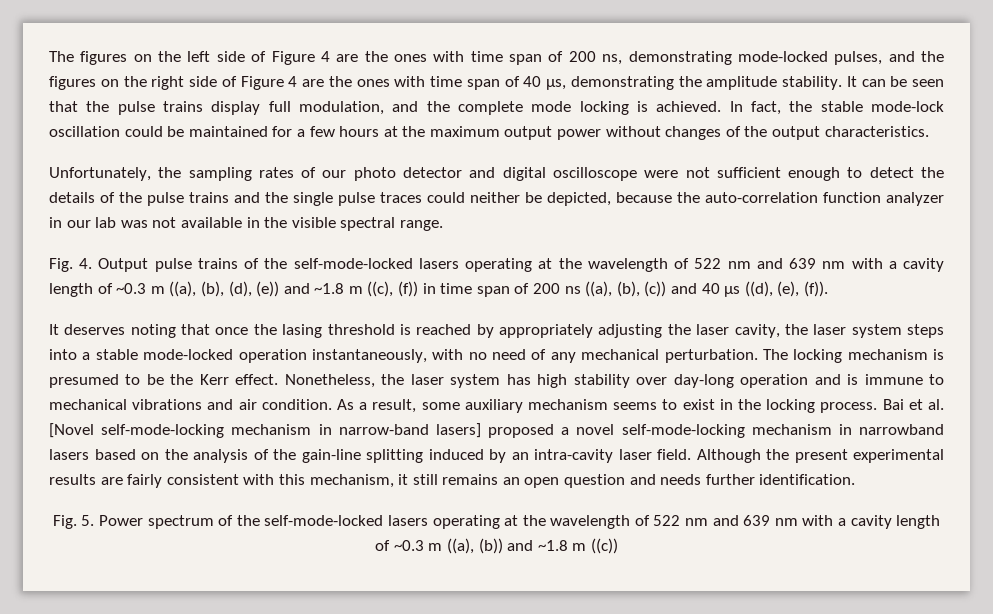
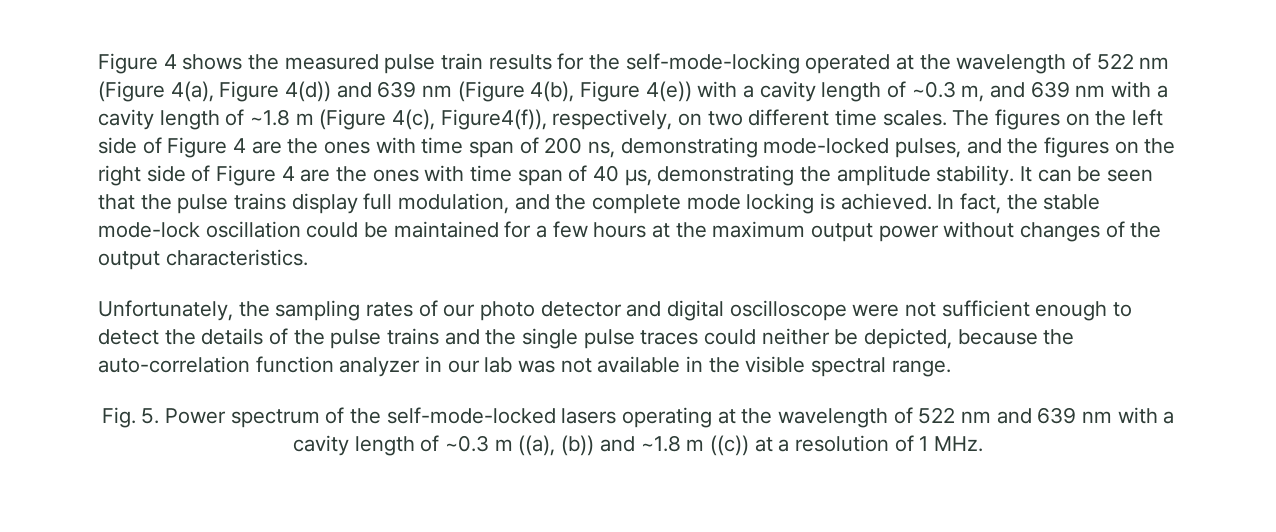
(49, 56) none -> [98,53,1170,74] [98,81,1168,102] [98,109,947,130] Figure 4 shows the measured pulse train results for the self-mode-locking operated at the wavelength of 522 nm (Figure 4(a), Figure 4(d)) and 639 nm (Figure 4(b), Figure 4(e)) with a cavity length of ~0.3 m, and 639 nm with a cavity length of ~1.8 m (Figure 4(c), Figure4(f)), respectively, on two different time scales.
[49,258,944,272] [49,281,828,297] [49,324,944,338] [49,349,944,363] [49,374,945,388] [49,399,945,413] [49,423,944,438] [49,449,944,463] [49,474,856,488] // Fig. 4. Output pulse trains of the self-mode-locked lasers operating at the wavelength of 522 nm and 639 nm with a cavity length of ~0.3 m ((a), (b), (d), (e)) and ~1.8 m ((c), (f)) in time span of 200 ns ((a), (b), (c)) and 40 μs ((d), (e), (f)). // It deserves noting that once the lasing threshold is reached by appropriately adjusting the laser cavity, the laser system steps into a stable mode-locked operation instantaneously, with no need of any mechanical perturbation. The locking mechanism is presumed to be the Kerr effect. Nonetheless, the laser system has high stability over day-long operation and is immune to mechanical vibrations and air condition. As a result, some auxiliary mechanism seems to exist in the locking process. Bai et al. [Novel self-mode-locking mechanism in narrow-band lasers] proposed a novel self-mode-locking mechanism in narrowband lasers based on the analysis of the gain-line splitting induced by an intra-cavity laser field. Although the present experimental results are fairly consistent with this mechanism, it still remains an open question and needs further identification. -> (951, 368) none
(618, 546) none -> [754,435,983,452] at a resolution of 1 MHz.

